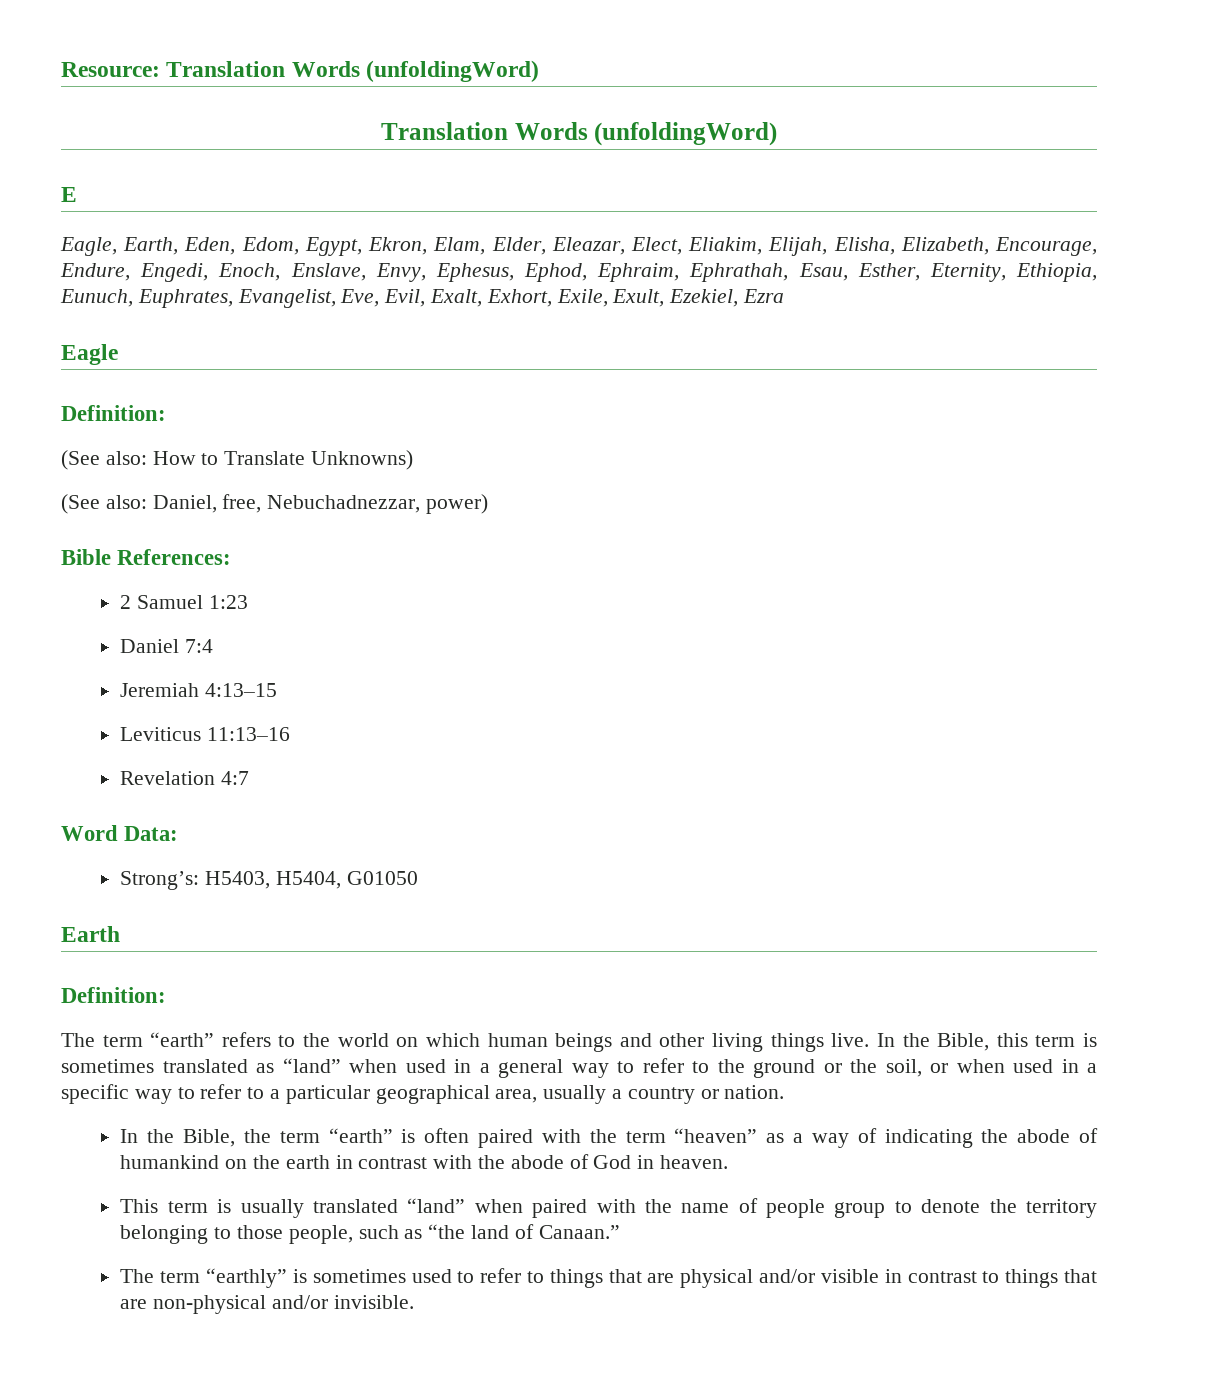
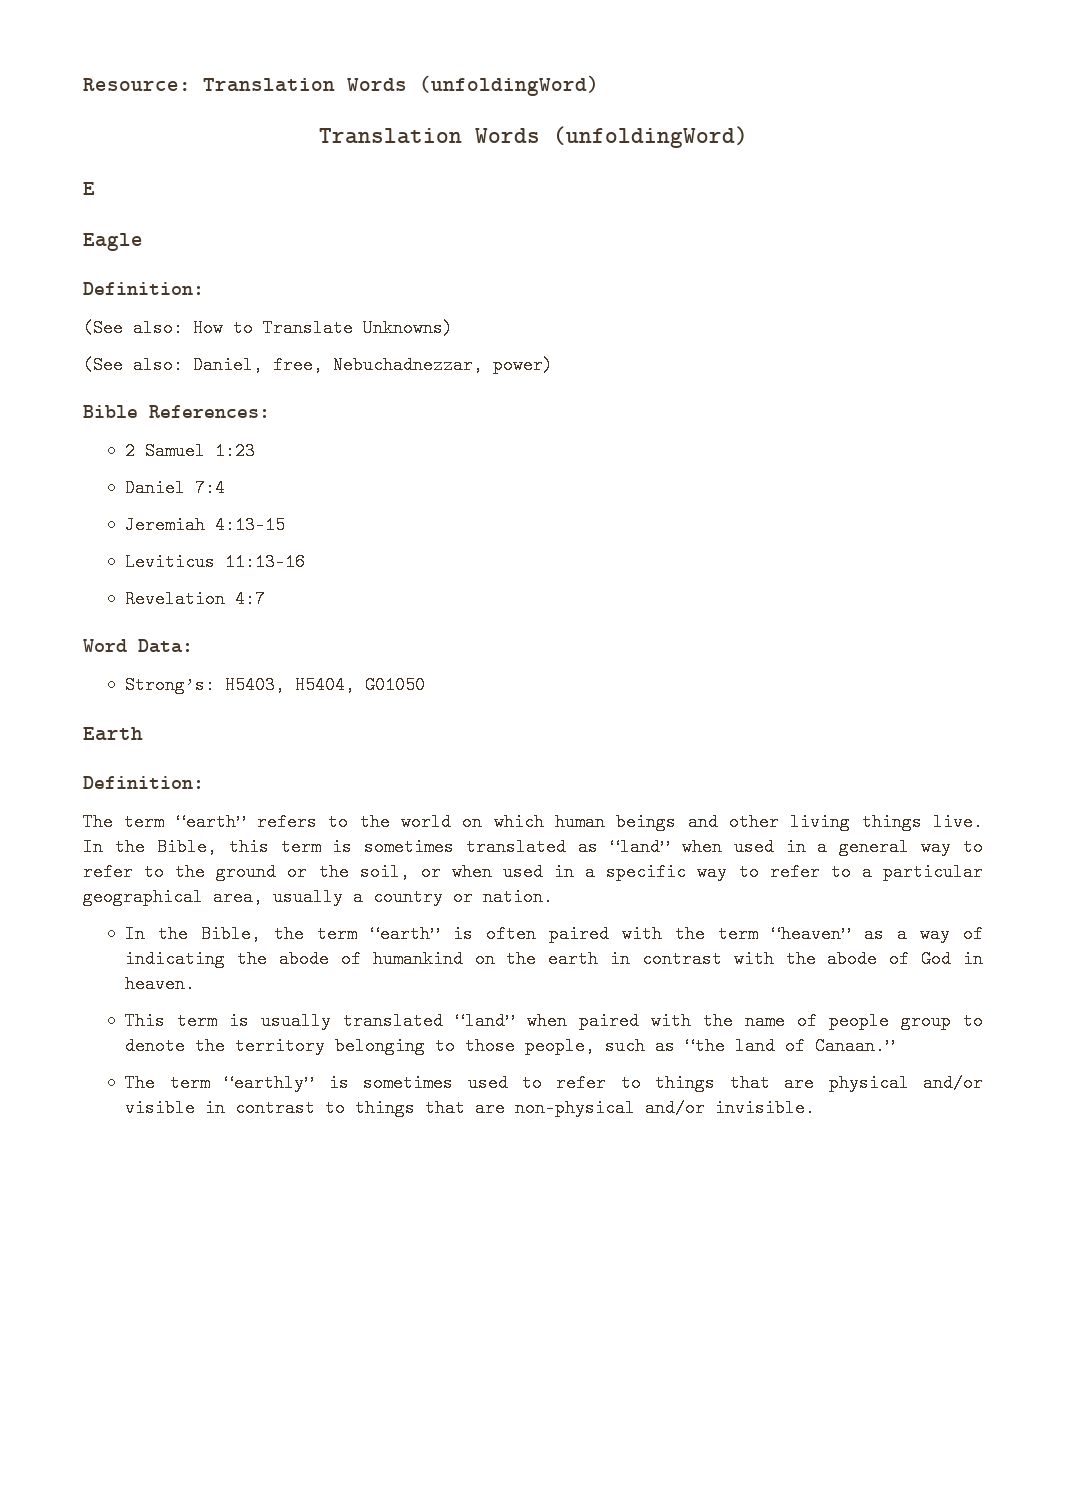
[60,237,1097,256] [60,263,1097,282] [60,289,785,308] // Eagle, Earth, Eden, Edom, Egypt, Ekron, Elam, Elder, Eleazar, Elect, Eliakim, Elijah, Elisha, Elizabeth, Encourage, Endure, Engedi, Enoch, Enslave, Envy, Ephesus, Ephod, Ephraim, Ephrathah, Esau, Esther, Eternity, Ethiopia, Eunuch, Euphrates, Evangelist, Eve, Evil, Exalt, Exhort, Exile, Exult, Ezekiel, Ezra -> (95, 188) none

